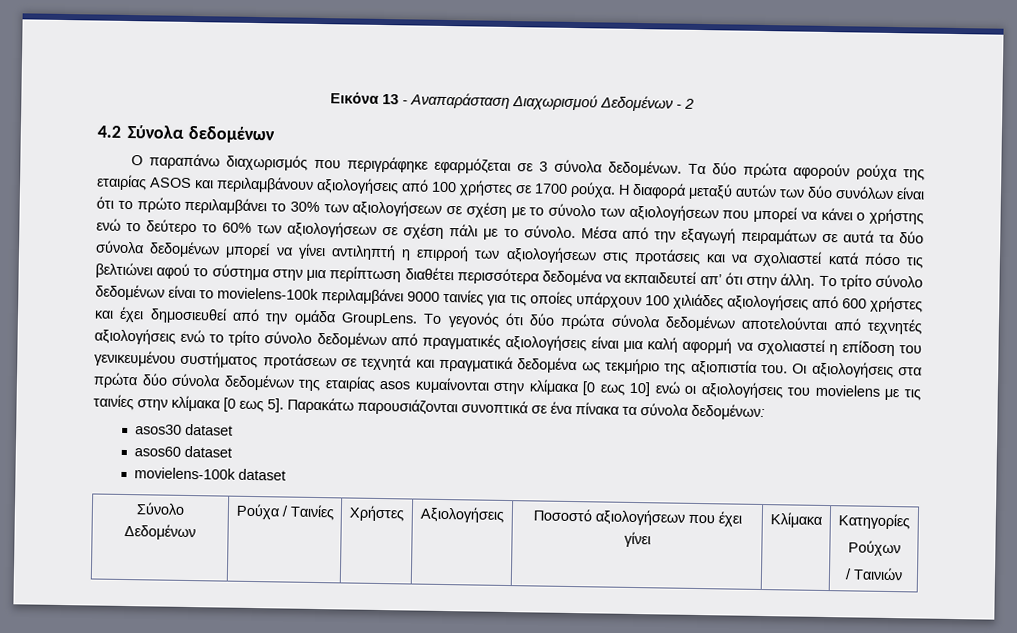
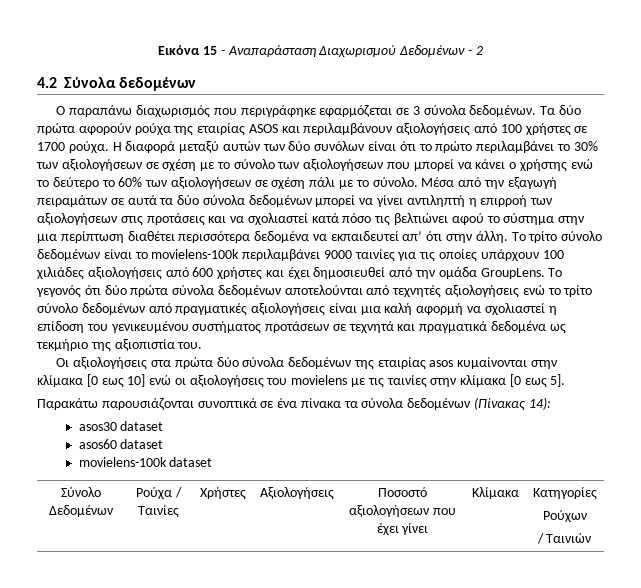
[382,93,399,105] 13 -> [203,46,218,55] 15
(788, 369) none -> (203, 345) //
(284, 405) none -> (566, 380) //
[691,403,765,421] δεδομένων: -> [407,397,551,411] δεδομένων (Πίνακας 14):

